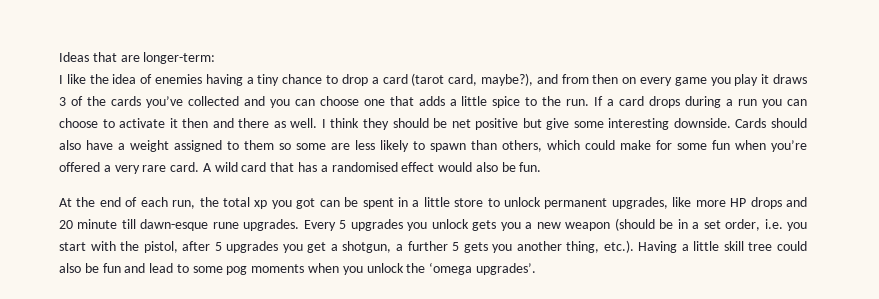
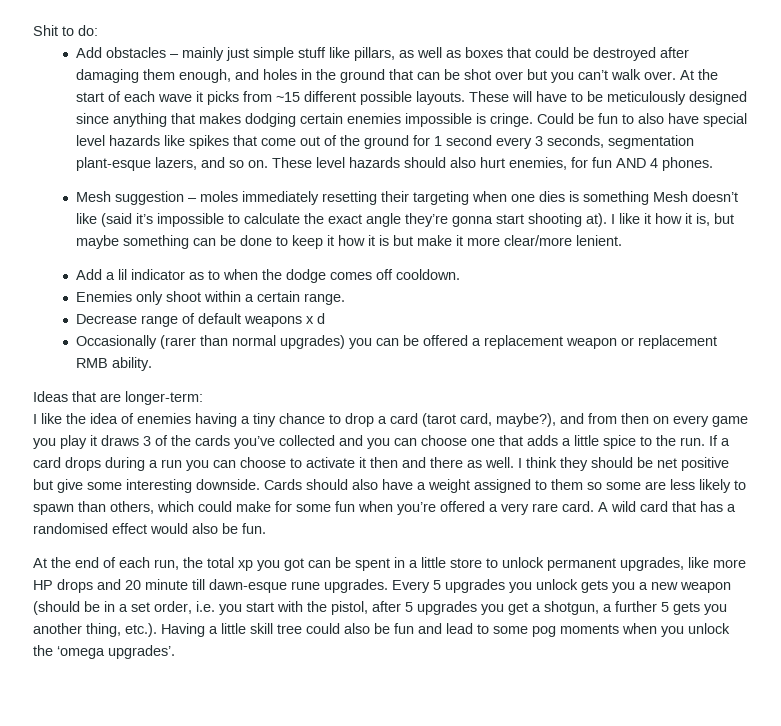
(59, 57) none -> [33,25,98,36] [76,47,690,61] [76,69,719,83] [76,91,748,105] [76,113,748,127] [76,135,695,149] [76,157,714,171] [76,191,739,205] [76,213,735,227] [76,235,623,249] [76,269,461,283] [76,291,346,305] [76,313,326,327] [76,335,718,349] [76,357,153,371] Shit to do: // Add obstacles – mainly just simple stuff like pillars, as well as boxes that could be destroyed after damaging them enough, and holes in the ground that can be shot over but you can’t walk over. At the start of each wave it picks from ~15 different possible layouts. These will have to be meticulously designed since anything that makes dodging certain enemies impossible is cringe. Could be fun to also have special level hazards like spikes that come out of the ground for 1 second every 3 seconds, segmentation plant-esque lazers, and so on. These level hazards should also hurt enemies, for fun AND 4 phones. // Mesh suggestion – moles immediately resetting their targeting when one dies is something Mesh doesn’t like (said it’s impossible to calculate the exact angle they’re gonna start shooting at). I like it how it is, but maybe something can be done to keep it how it is but make it more clear/more lenient. // Add a lil indicator as to when the dodge comes off cooldown. // Enemies only shoot within a certain range. // Decrease range of default weapons x d // Occasionally (rarer than normal upgrades) you can be offered a replacement weapon or replacement RMB ability. //

